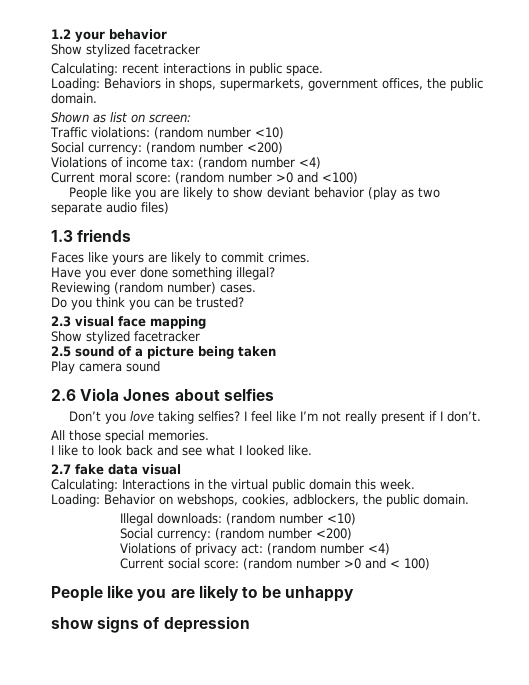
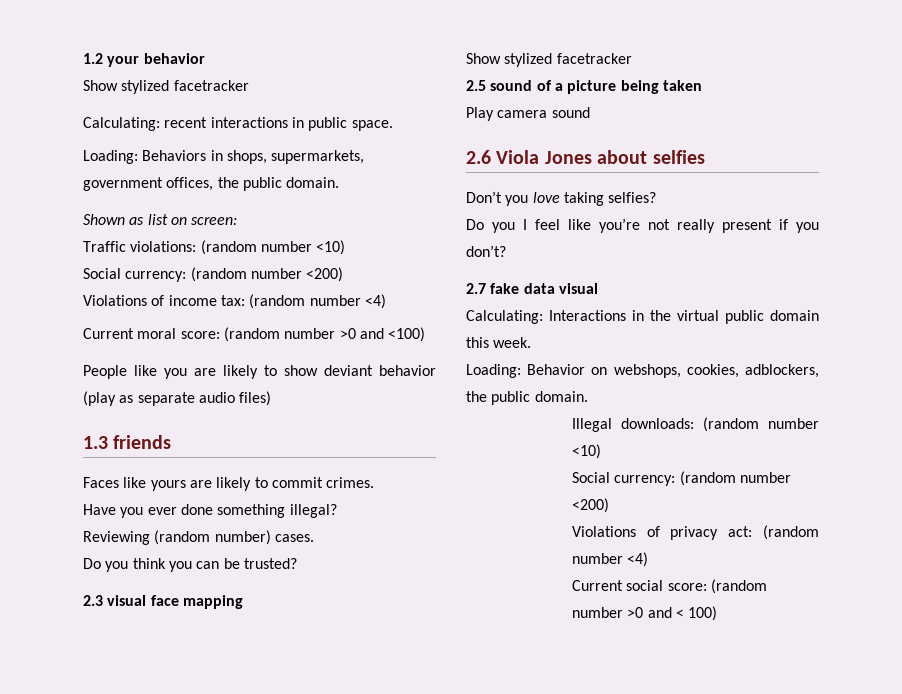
[417,187,440,198] two -> (134, 399) none
(240, 416) none -> [466,219,515,233] // Do you
[299,411,318,421] I’m -> [599,218,640,233] you’re
[439,411,481,422] [51,430,209,443] [51,445,312,456] I don’t. // All those special memories. // I like to look back and see what I looked like. -> [796,222,819,233] [466,245,506,257] you don’t?
[51,585,355,602] [51,616,250,633] // People like you are likely to be unhappy // show signs of depression -> (718, 613) none

